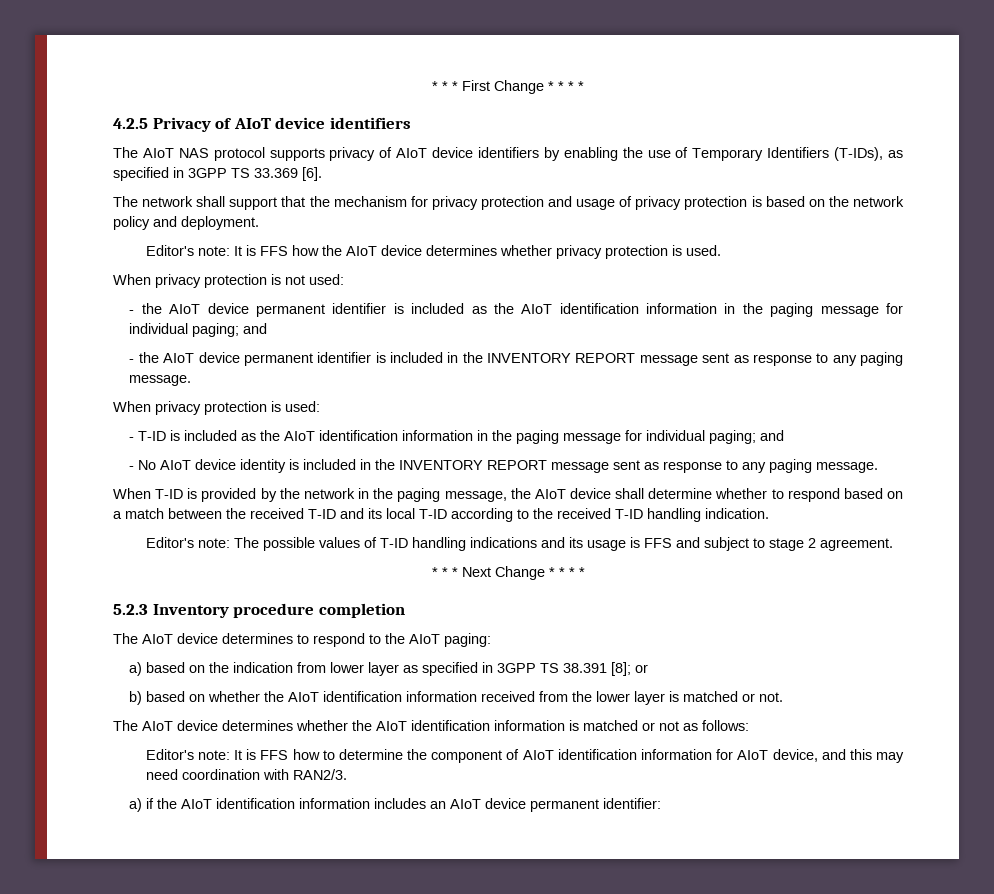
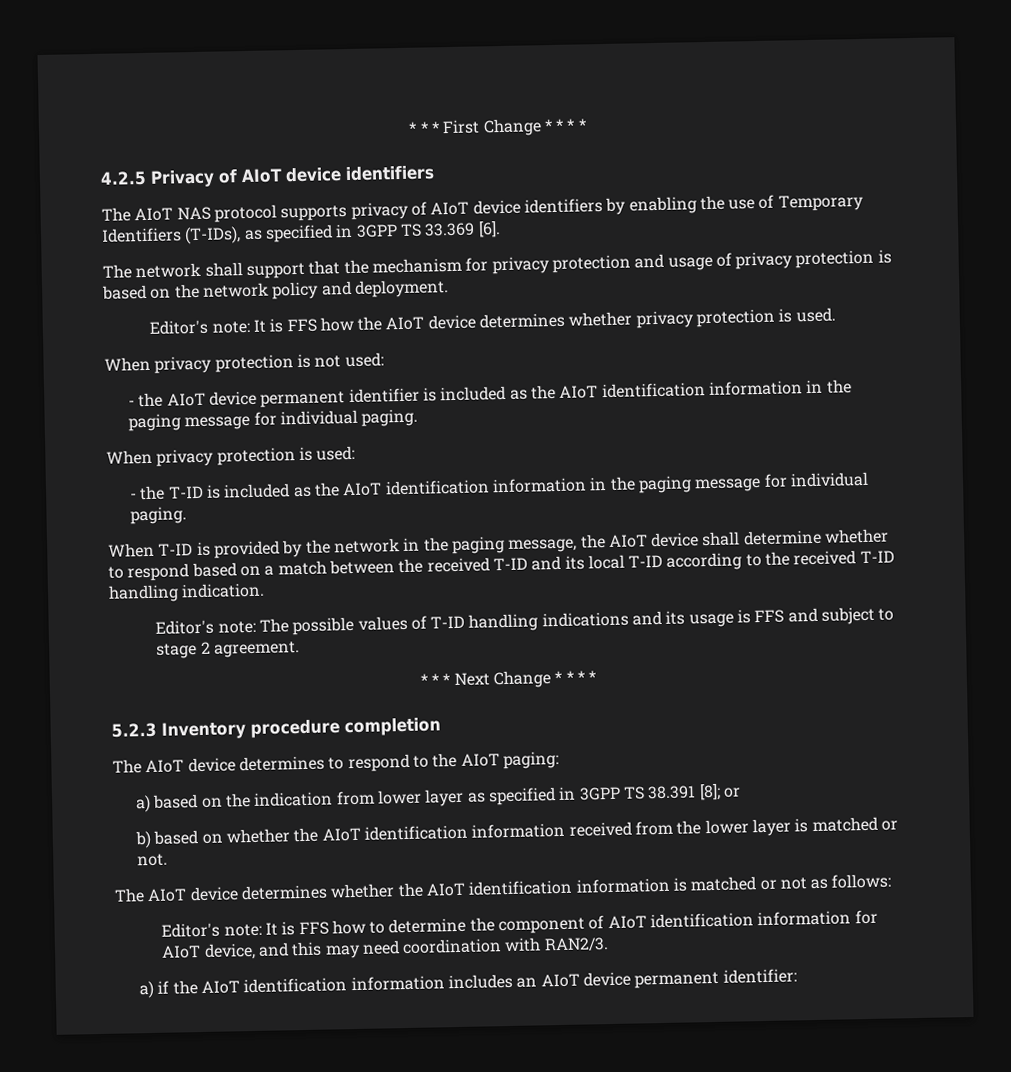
[192,323,268,337] [129,352,903,366] [129,375,192,386] paging; and // - the AIoT device permanent identifier is included in the INVENTORY REPORT message sent as response to any paging message. -> [361,408,419,427] paging.
(135, 439) none -> [139,485,166,501] the
[709,430,785,444] [129,459,879,473] paging; and // - No AIoT device identity is included in the INVENTORY REPORT message sent as response to any paging message. -> [130,506,188,525] paging.

